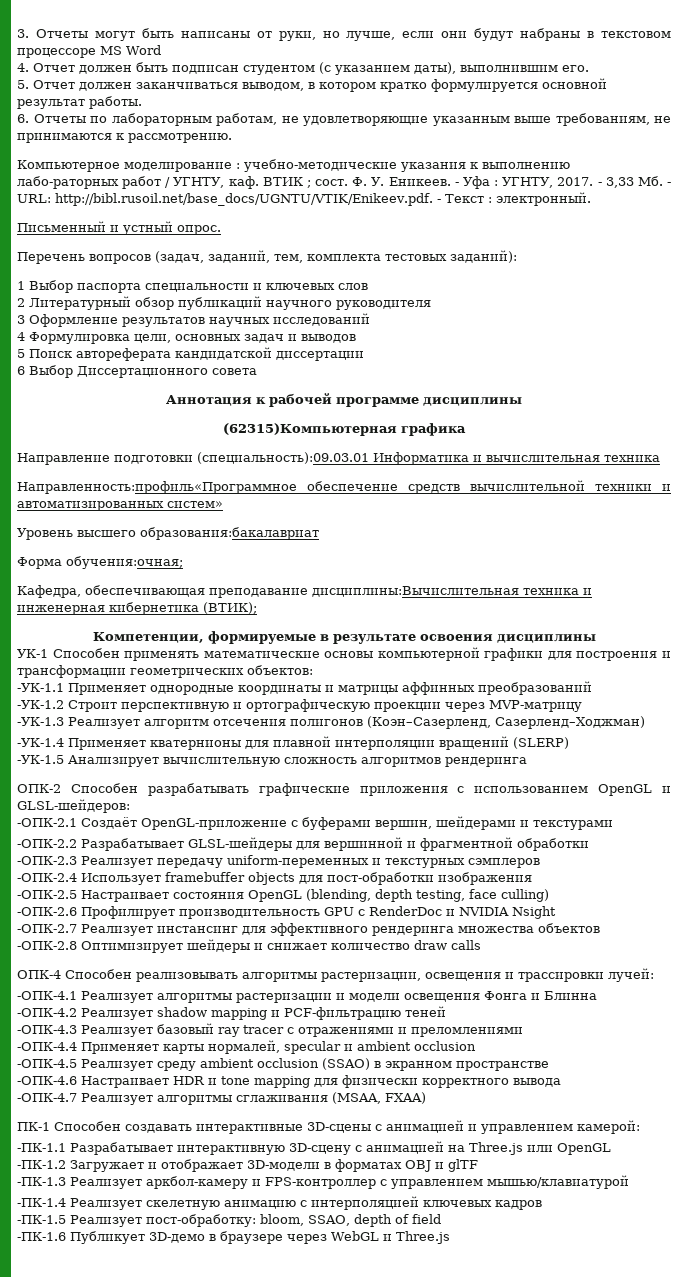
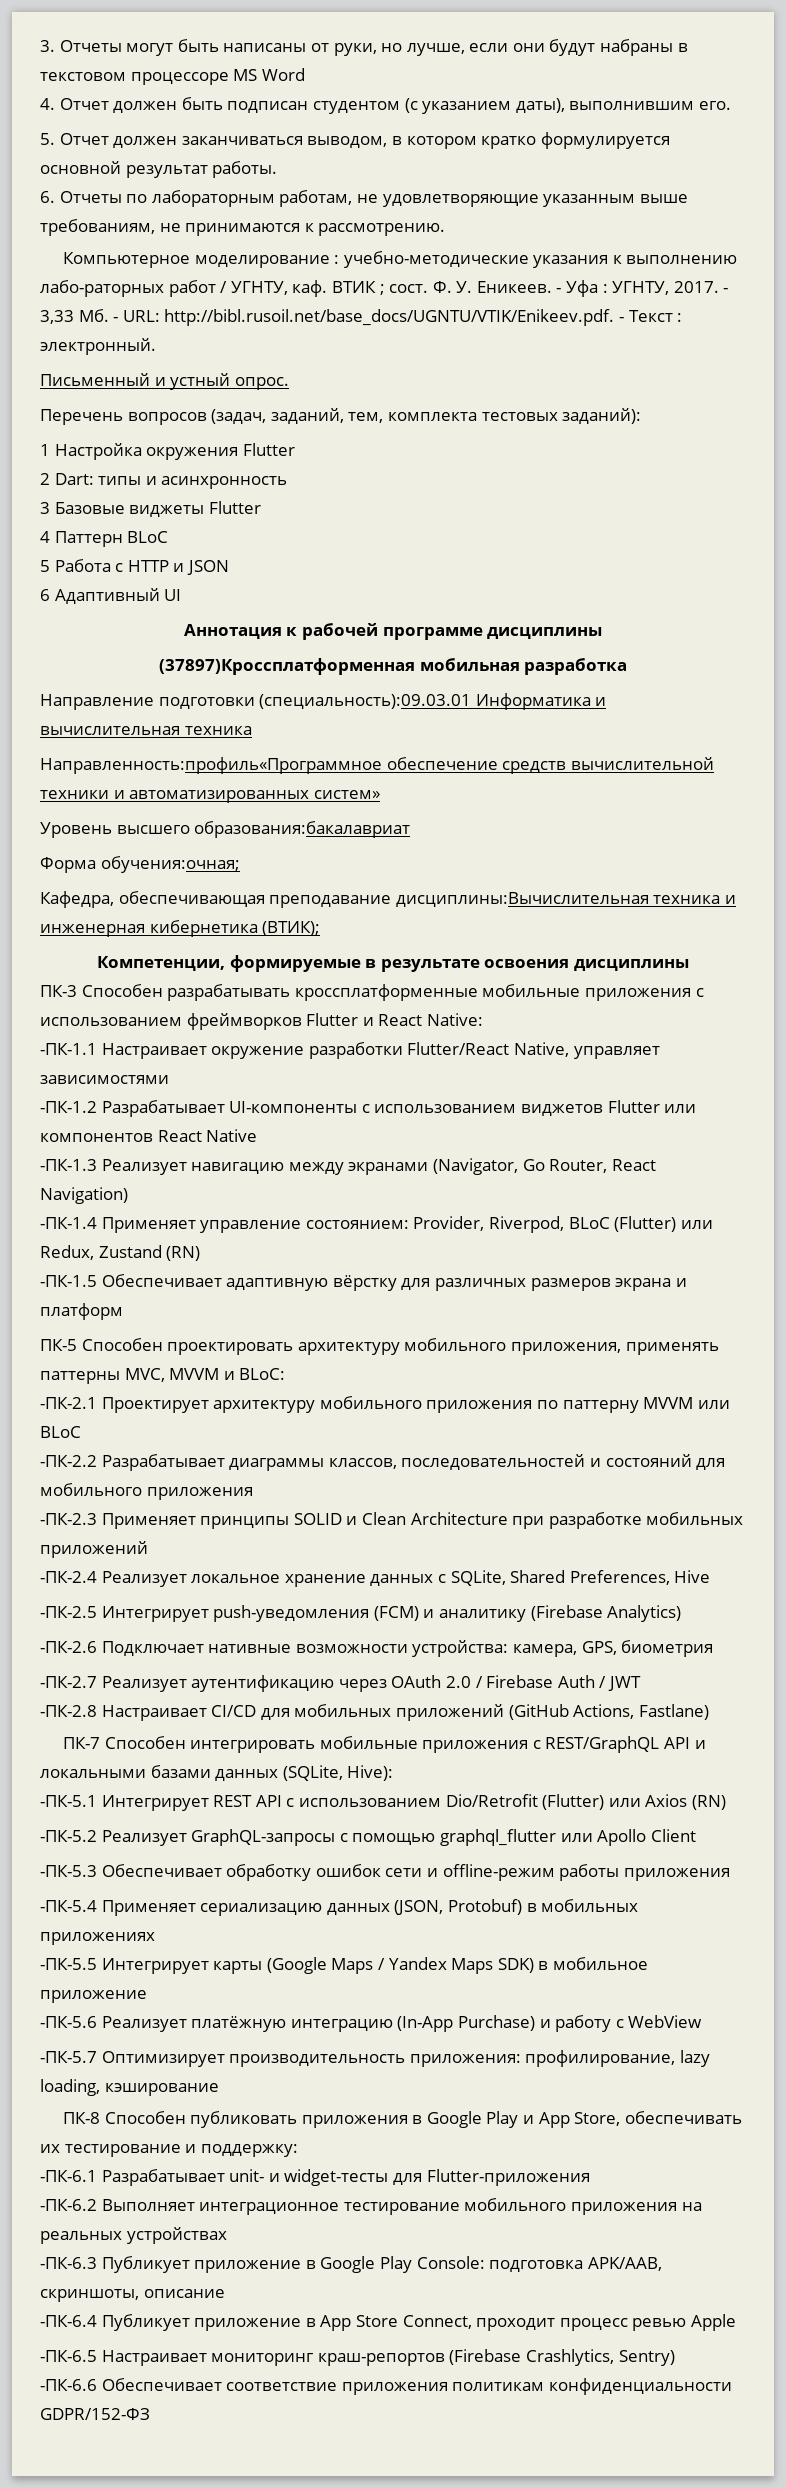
[29,280,368,293] [17,296,431,310] [17,313,370,327] [17,332,356,344] [17,347,364,361] [17,365,257,378] Выбор паспорта специальности и ключевых слов // 2 Литературный обзор публикаций научного руководителя // 3 Оформление результатов научных исследований // 4 Формулировка цели, основных задач и выводов // 5 Поиск автореферата кандидатской диссертации // 6 Выбор Диссертационного совета -> [54,443,295,460] [40,473,288,489] [40,501,261,517] [40,531,169,547] [40,559,229,575] [40,588,182,604] Настройка окружения Flutter // 2 Dart: типы и асинхронность // 3 Базовые виджеты Flutter // 4 Паттерн BLoC // 5 Работа с HTTP и JSON // 6 Адаптивный UI
[223,423,466,436] (62315)Компьютерная графика -> [158,658,628,675] (37897)Кроссплатформенная мобильная разработка
[17,647,671,661] [17,665,313,678] [17,681,592,695] [17,699,582,712] [17,716,645,729] [17,736,569,750] [17,755,527,767] [17,783,671,796] [17,799,130,813] [17,816,613,830] [17,837,589,851] [17,855,540,868] [17,872,532,885] [17,889,549,902] [17,906,556,919] [17,923,600,936] [17,939,481,953] [17,968,654,982] [17,991,597,1003] [17,1006,446,1020] [17,1023,523,1037] [17,1040,476,1054] [17,1058,549,1071] [17,1075,561,1088] [17,1092,426,1105] [17,1120,640,1134] [17,1141,611,1155] [17,1159,478,1172] [17,1175,629,1189] [17,1196,542,1210] [17,1214,441,1227] [17,1231,450,1244] УК-1 Способен применять математические основы компьютерной графики для построения и трансформации геометрических объектов: // -УК-1.1 Применяет однородные координаты и матрицы аффинных преобразований // -УК-1.2 Строит перспективную и ортографическую проекции через MVP-матрицу // -УК-1.3 Реализует алгоритм отсечения полигонов (Коэн–Сазерленд, Сазерленд–Ходжман) // -УК-1.4 Применяет кватернионы для плавной интерполяции вращений (SLERP) // -УК-1.5 Анализирует вычислительную сложность алгоритмов рендеринга // ОПК-2 Способен разрабатывать графические приложения с использованием OpenGL и GLSL-шейдеров: // -ОПК-2.1 Создаёт OpenGL-приложение с буферами вершин, шейдерами и текстурами // -ОПК-2.2 Разрабатывает GLSL-шейдеры для вершинной и фрагментной обработки // -ОПК-2.3 Реализует передачу uniform-переменных и текстурных сэмплеров // -ОПК-2.4 Использует framebuffer objects для пост-обработки изображения // -ОПК-2.5 Настраивает состояния OpenGL (blending, depth testing, face culling) // -ОПК-2.6 Профилирует производительность GPU с RenderDoc и NVIDIA Nsight // -ОПК-2.7 Реализует инстансинг для эффективного рендеринга множества объектов // -ОПК-2.8 Оптимизирует шейдеры и снижает количество draw calls // ОПК-4 Способен реализовывать алгоритмы растеризации, освещения и трассировки лучей: // -ОПК-4.1 Реализует алгоритмы растеризации и модели освещения Фонга и Блинна // -ОПК-4.2 Реализует shadow mapping и PCF-фильтрацию теней // -ОПК-4.3 Реализует базовый ray tracer с отражениями и преломлениями // -ОПК-4.4 Применяет карты нормалей, specular и ambient occlusion // -ОПК-4.5 Реализует среду ambient occlusion (SSAO) в экранном пространстве // -ОПК-4.6 Настраивает HDR и tone mapping для физически корректного вывода // -ОПК-4.7 Реализует алгоритмы сглаживания (MSAA, FXAA) // ПК-1 Способен создавать интерактивные 3D-сцены с анимацией и управлением камерой: // -ПК-1.1 Разрабатывает интерактивную 3D-сцену с анимацией на Three.js или OpenGL // -ПК-1.2 Загружает и отображает 3D-модели в форматах OBJ и glTF // -ПК-1.3 Реализует аркбол-камеру и FPS-контроллер с управлением мышью/клавиатурой // -ПК-1.4 Реализует скелетную анимацию с интерполяцией ключевых кадров // -ПК-1.5 Реализует пост-обработку: bloom, SSAO, depth of field // -ПК-1.6 Публикует 3D-демо в браузере через WebGL и Three.js -> [40,984,704,1001] [40,1013,483,1030] [40,1042,660,1059] [40,1075,169,1084] [40,1100,697,1117] [40,1129,258,1142] [40,1158,656,1175] [40,1187,128,1204] [40,1216,713,1233] [40,1245,201,1261] [40,1274,687,1291] [40,1303,123,1320] [40,1338,719,1355] [40,1368,286,1384] [40,1396,730,1413] [40,1426,81,1438] [40,1454,726,1471] [40,1483,253,1500] [40,1512,744,1529] [40,1541,148,1558] [40,1570,711,1587] [40,1605,682,1622] [40,1640,714,1657] [40,1675,641,1692] [40,1704,709,1721] [62,1736,706,1753] [40,1765,394,1781] [40,1794,726,1811] [40,1829,696,1846] [40,1864,730,1881] [40,1899,639,1916] [40,1932,155,1945] [40,1957,648,1974] [40,1990,147,2003] [40,2015,703,2032] [40,2050,710,2067] [40,2079,219,2096] [62,2111,742,2128] [40,2144,298,2157] [40,2169,590,2186] [40,2198,702,2215] [40,2227,227,2244] [40,2256,662,2273] [40,2289,225,2302] [40,2314,736,2331] [40,2349,675,2366] [40,2378,732,2395] [40,2408,150,2420] ПК-3 Способен разрабатывать кроссплатформенные мобильные приложения с использованием фреймворков Flutter и React Native: // -ПК-1.1 Настраивает окружение разработки Flutter/React Native, управляет зависимостями // -ПК-1.2 Разрабатывает UI-компоненты с использованием виджетов Flutter или компонентов React Native // -ПК-1.3 Реализует навигацию между экранами (Navigator, Go Router, React Navigation) // -ПК-1.4 Применяет управление состоянием: Provider, Riverpod, BLoC (Flutter) или Redux, Zustand (RN) // -ПК-1.5 Обеспечивает адаптивную вёрстку для различных размеров экрана и платформ // ПК-5 Способен проектировать архитектуру мобильного приложения, применять паттерны MVC, MVVM и BLoC: // -ПК-2.1 Проектирует архитектуру мобильного приложения по паттерну MVVM или BLoC // -ПК-2.2 Разрабатывает диаграммы классов, последовательностей и состояний для мобильного приложения // -ПК-2.3 Применяет принципы SOLID и Clean Architecture при разработке мобильных приложений // -ПК-2.4 Реализует локальное хранение данных с SQLite, Shared Preferences, Hive // -ПК-2.5 Интегрирует push-уведомления (FCM) и аналитику (Firebase Analytics) // -ПК-2.6 Подключает нативные возможности устройства: камера, GPS, биометрия // -ПК-2.7 Реализует аутентификацию через OAuth 2.0 / Firebase Auth / JWT // -ПК-2.8 Настраивает CI/CD для мобильных приложений (GitHub Actions, Fastlane) // ПК-7 Способен интегрировать мобильные приложения с REST/GraphQL API и локальными базами данных (SQLite, Hive): // -ПК-5.1 Интегрирует REST API с использованием Dio/Retrofit (Flutter) или Axios (RN) // -ПК-5.2 Реализует GraphQL-запросы с помощью graphql_flutter или Apollo Client // -ПК-5.3 Обеспечивает обработку ошибок сети и offline-режим работы приложения // -ПК-5.4 Применяет сериализацию данных (JSON, Protobuf) в мобильных приложениях // -ПК-5.5 Интегрирует карты (Google Maps / Yandex Maps SDK) в мобильное приложение // -ПК-5.6 Реализует платёжную интеграцию (In-App Purchase) и работу с WebView // -ПК-5.7 Оптимизирует производительность приложения: профилирование, lazy loading, кэширование // ПК-8 Способен публиковать приложения в Google Play и App Store, обеспечивать их тестирование и поддержку: // -ПК-6.1 Разрабатывает unit- и widget-тесты для Flutter-приложения // -ПК-6.2 Выполняет интеграционное тестирование мобильного приложения на реальных устройствах // -ПК-6.3 Публикует приложение в Google Play Console: подготовка APK/AAB, скриншоты, описание // -ПК-6.4 Публикует приложение в App Store Connect, проходит процесс ревью Apple // -ПК-6.5 Настраивает мониторинг краш-репортов (Firebase Crashlytics, Sentry) // -ПК-6.6 Обеспечивает соответствие приложения политикам конфиденциальности GDPR/152-ФЗ

